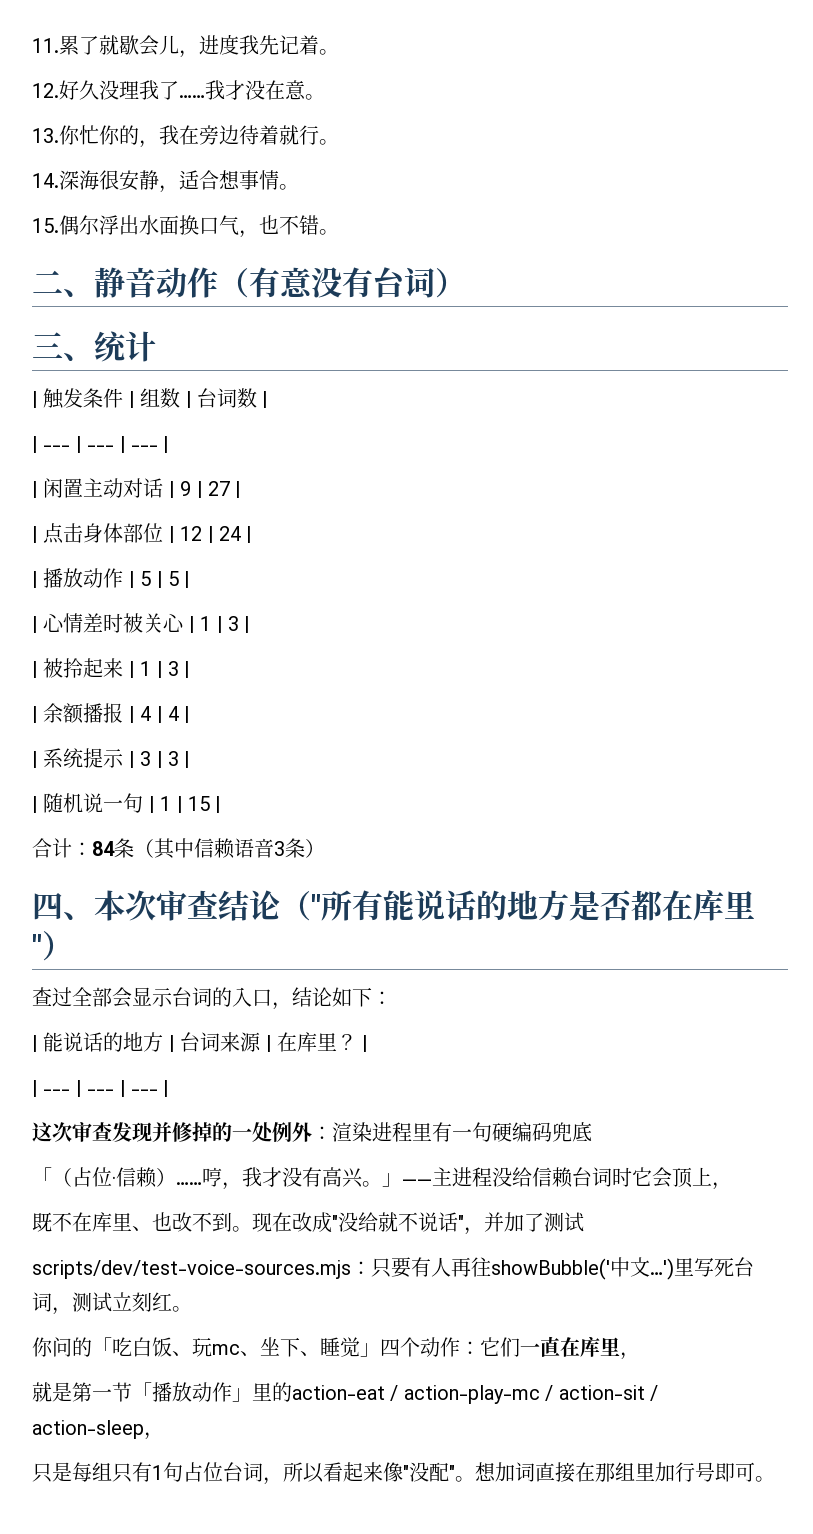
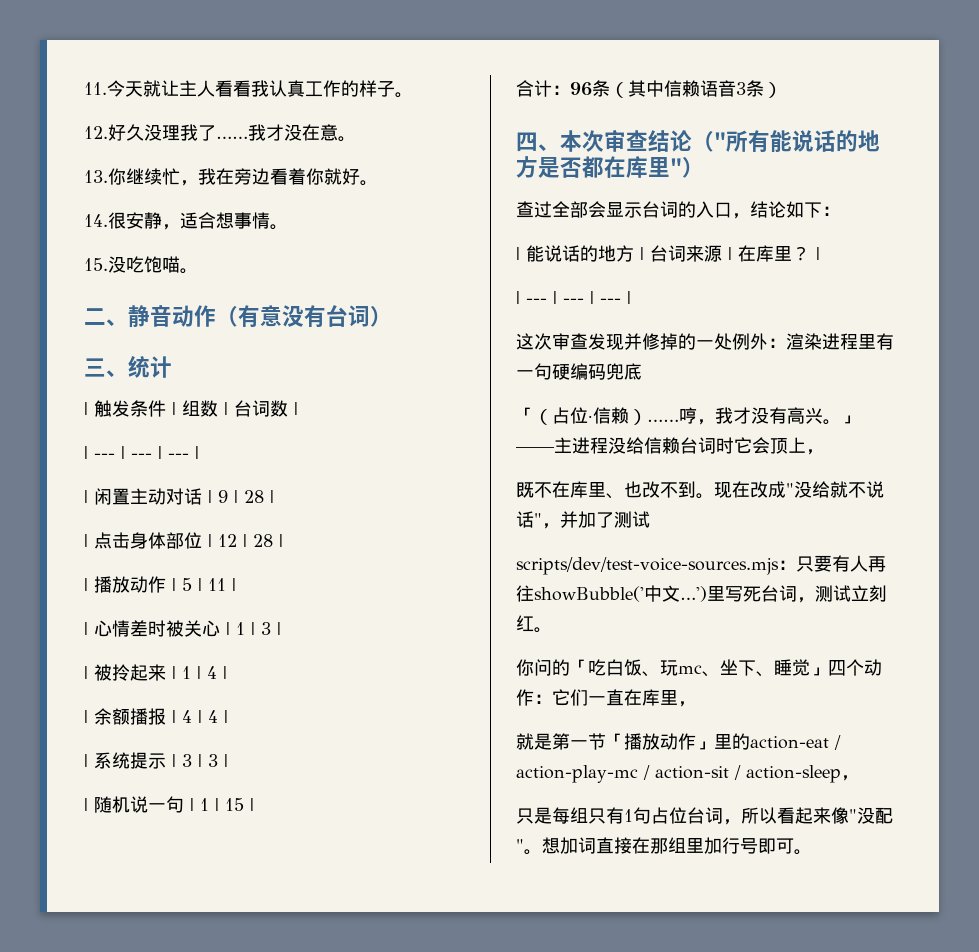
[59,34,319,58] 累了就歇会儿，进度我先记着 -> [107,80,395,97] 今天就让主人看看我认真工作的样子
[79,125,139,145] 忙你的 -> [126,168,180,185] 继续忙
[239,125,319,145] 待着就行 -> [270,168,360,185] 看着你就好
[59,170,99,190] 深海 -> (108, 220) none
[59,215,319,238] 偶尔浮出水面换口气，也不错 -> [108,256,180,273] 没吃饱喵
[208,481,231,496] 27 -> [244,490,264,503] 28
[219,526,242,541] 24 -> [253,534,273,547] 28
[168,571,180,586] 5 -> [208,578,226,591] 11
[168,661,180,676] 3 -> [207,666,217,679] 4
[92,841,115,856] 84 -> [570,82,592,96] 96

